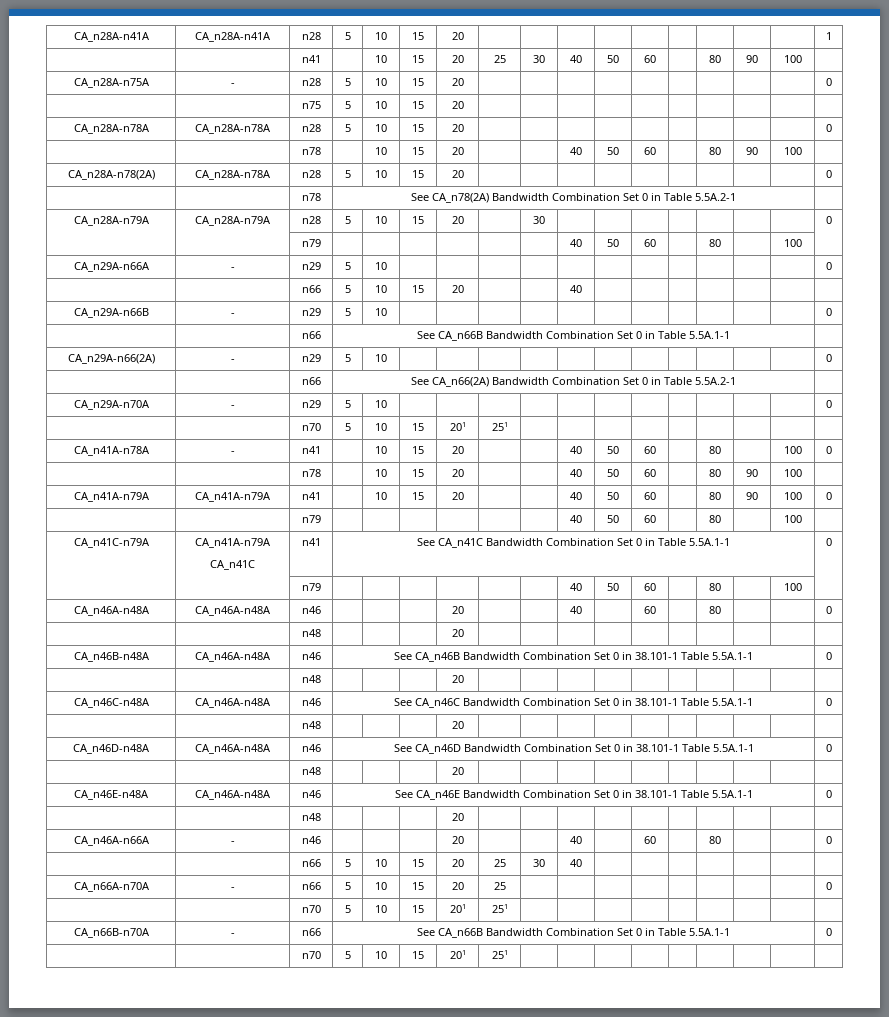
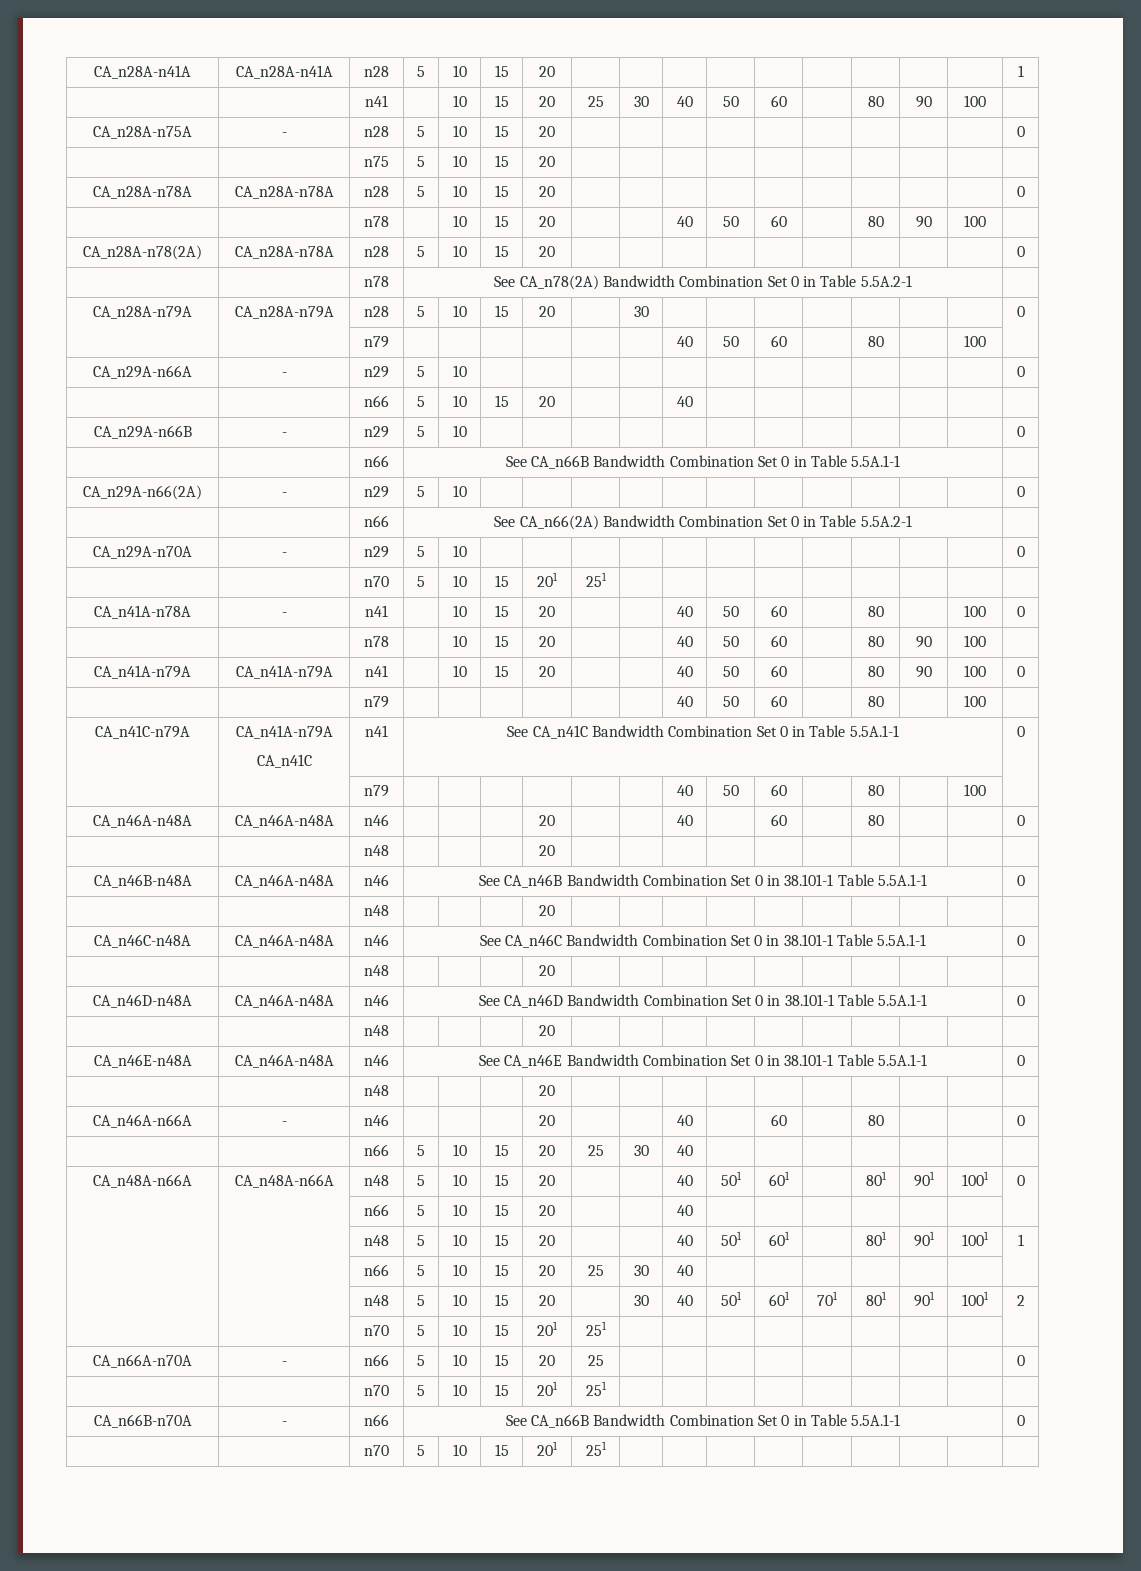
(582, 863) none -> [93,1174,192,1188] [234,1174,334,1188] [364,1175,389,1186] [417,1175,425,1186] [452,1174,467,1186] [494,1174,509,1186] [539,1175,555,1186] [676,1175,693,1186] [720,1171,742,1186] [768,1171,790,1186] [865,1171,887,1186] [913,1171,935,1187] [962,1171,989,1186] [1016,1175,1025,1186] [364,1204,389,1216] [417,1205,425,1216] [452,1204,467,1216] [494,1204,509,1216] [539,1205,555,1216] [676,1205,693,1216] [364,1235,389,1246] [417,1235,425,1246] [452,1234,467,1246] [494,1234,509,1246] [539,1235,555,1246] [676,1235,693,1246] [720,1231,742,1246] [768,1231,790,1246] [865,1231,887,1246] [913,1231,935,1247] [962,1231,989,1246] [1017,1234,1024,1246] [364,1264,389,1276] [417,1265,425,1276] [452,1264,467,1276] [494,1264,509,1276] [539,1265,555,1276] [587,1265,604,1276] [633,1265,649,1276] [676,1265,693,1276] [364,1295,389,1306] [417,1295,425,1306] [452,1294,467,1306] [494,1294,509,1306] [539,1295,555,1306] [633,1295,649,1306] [676,1295,693,1306] [720,1291,742,1306] [768,1291,790,1306] [817,1291,838,1306] [865,1291,887,1306] [913,1291,935,1307] [962,1291,989,1306] [1016,1295,1025,1306] [364,1325,389,1336] [417,1325,425,1336] [452,1324,467,1336] [494,1324,509,1336] [537,1321,558,1336] [585,1321,607,1336] // CA_n48A-n66A | CA_n48A-n66A | n48 | 5 | 10 | 15 | 20 | | | 40 | 501 | 601 | | 801 | 901 | 1001 | 0 // | | n66 | 5 | 10 | 15 | 20 | | | 40 | | | | | | | // | | n48 | 5 | 10 | 15 | 20 | | | 40 | 501 | 601 | | 801 | 901 | 1001 | 1 // | | n66 | 5 | 10 | 15 | 20 | 25 | 30 | 40 | | | | | | | // | | n48 | 5 | 10 | 15 | 20 | | 30 | 40 | 501 | 601 | 701 | 801 | 901 | 1001 | 2 // | | n70 | 5 | 10 | 15 | 201 | 251 | | | | | | | | |

